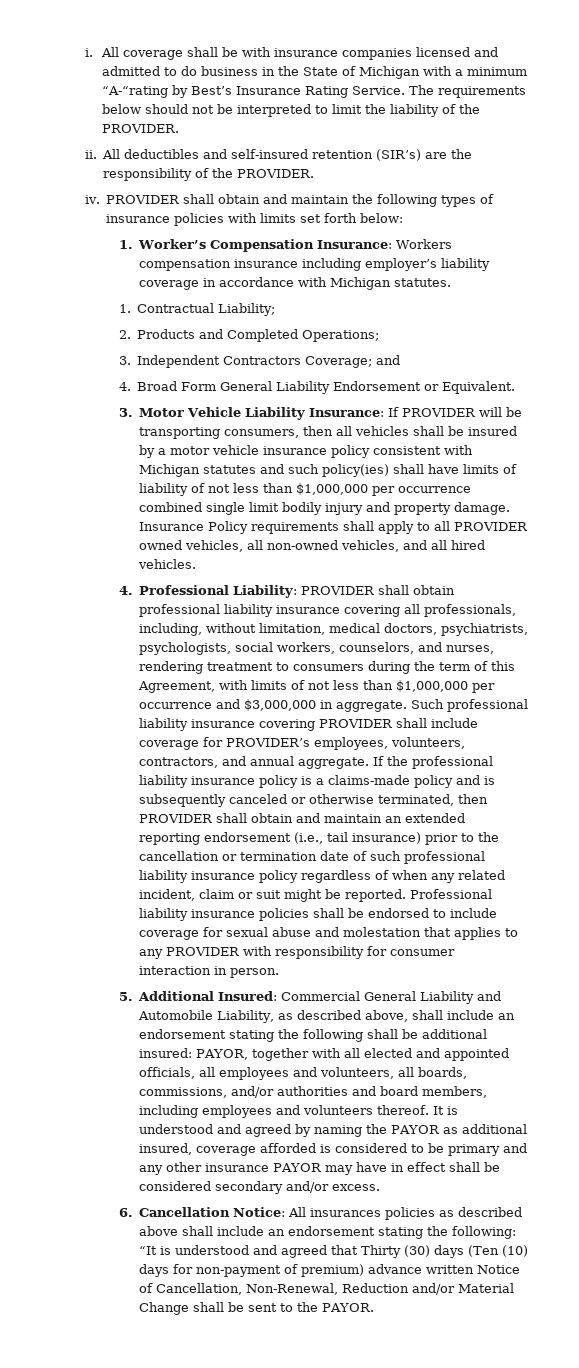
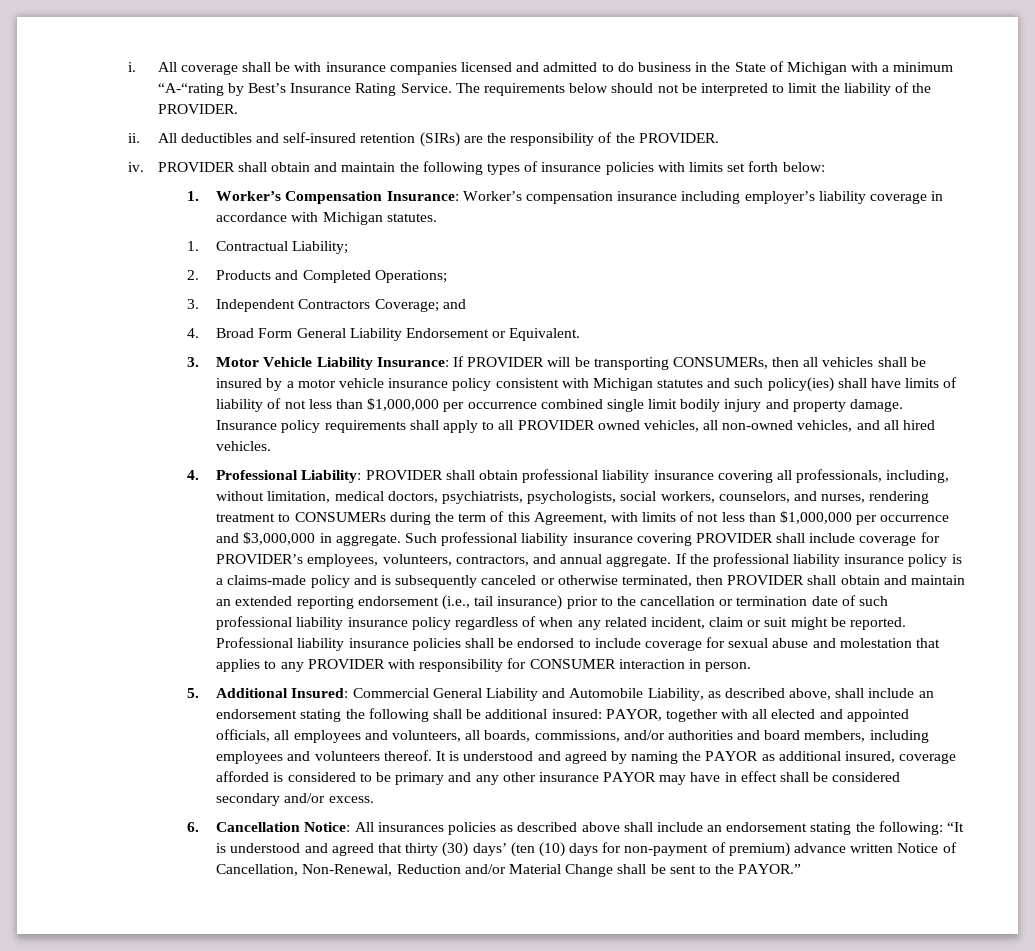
[375,149,421,161] (SIR’s) -> [419,132,460,147] (SIRs)
[396,239,453,249] Workers -> [462,191,522,201] Worker’s
[224,429,300,438] consumers, -> [672,357,768,369] CONSUMERs,
[208,521,249,534] Policy -> [281,420,321,433] policy
[293,664,365,671] consumers -> [294,512,386,522] CONSUMERs
[390,949,456,956] consumer -> [529,659,616,669] CONSUMER
[361,1245,500,1258] Thirty (30) days (Ten -> [405,842,535,857] thirty (30) days’ (ten
[322,1303,375,1312] PAYOR. -> [738,864,802,874] PAYOR.”

